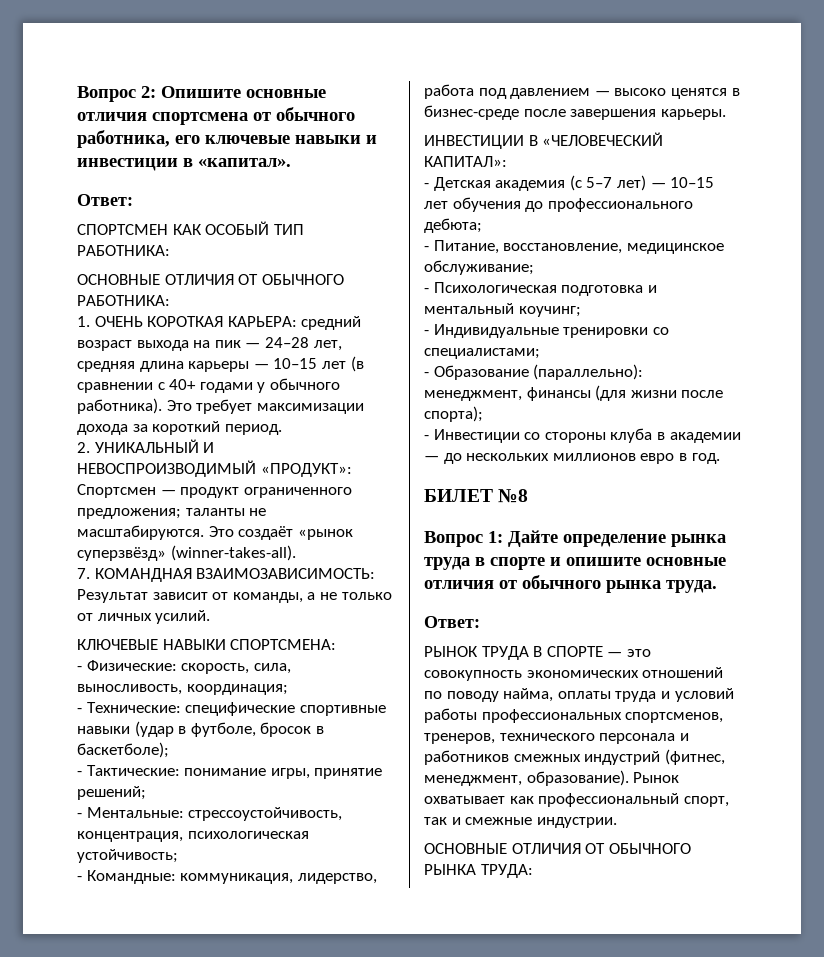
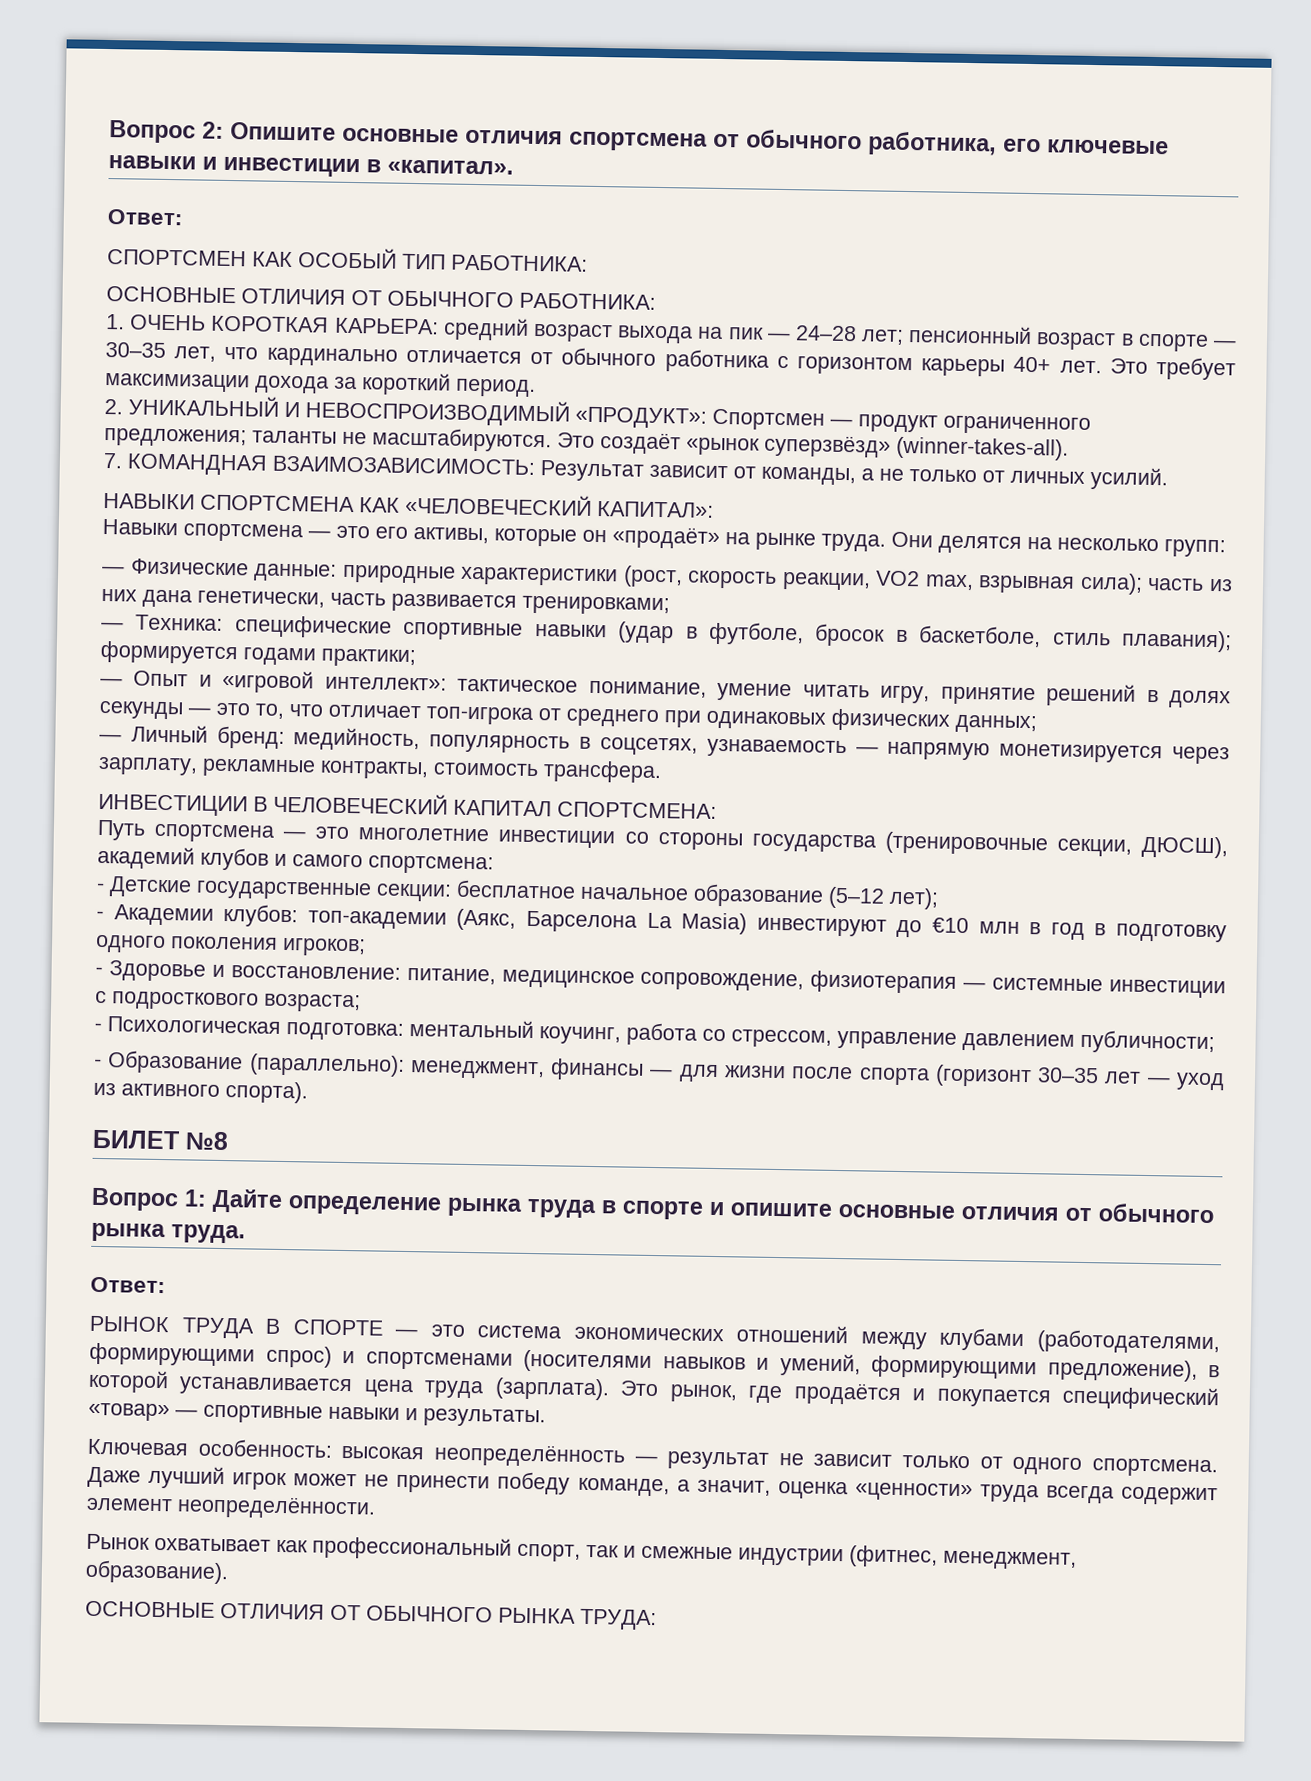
[313,340,342,351] [77,356,364,372] [77,378,340,393] [77,398,162,414] лет, средняя длина карьеры — 10–15 лет (в сравнении с 40+ годами у обычного работника). -> [861,325,1237,352] [105,342,1102,377] лет; пенсионный возраст в спорте — 30–35 лет, что кардинально отличается от обычного работника с горизонтом карьеры 40+ лет.
[77,639,337,650] [77,660,291,674] [77,684,288,695] [77,702,181,713] КЛЮЧЕВЫЕ НАВЫКИ СПОРТСМЕНА: // - Физические: скорость, сила, выносливость, координация; // - Технические: -> [103,492,714,518] [102,518,1226,558] [102,558,1233,595] [101,588,670,616] [101,614,224,631] НАВЫКИ СПОРТСМЕНА КАК «ЧЕЛОВЕЧЕСКИЙ КАПИТАЛ»: // Навыки спортсмена — это его активы, которые он «продаёт» на рынке труда. Они делятся на несколько групп: // — Физические данные: природные характеристики (рост, скорость реакции, VO2 max, взрывная сила); часть из них дана генетически, часть развивается тренировками; // — Техника:
[77,742,169,758] [77,765,383,779] [77,786,146,800] [77,807,343,821] [77,831,309,842] [77,849,178,863] [77,870,377,884] [424,84,740,99] [424,105,726,120] [424,132,664,149] [424,156,507,167] [424,175,715,191] [424,197,693,212] [424,218,482,233] [424,240,724,254] [424,260,534,275] [424,282,657,296] [424,303,581,317] [424,324,669,338] [424,348,540,359] баскетболе); // - Тактические: понимание игры, принятие решений; // - Ментальные: стрессоустойчивость, концентрация, психологическая устойчивость; // - Командные: коммуникация, лидерство, работа под давлением — высоко ценятся в бизнес-среде после завершения карьеры. // ИНВЕСТИЦИИ В «ЧЕЛОВЕЧЕСКИЙ КАПИТАЛ»: // - Детская академия (с 5–7 лет) — 10–15 лет обучения до профессионального дебюта; // - Питание, восстановление, медицинское обслуживание; // - Психологическая подготовка и ментальный коучинг; // - Индивидуальные тренировки со специалистами; -> [919,625,1232,653] [100,640,416,668] [100,669,1231,709] [99,700,1037,734] [99,724,1231,765] [98,756,662,784] [98,791,717,819] [97,819,1228,859] [97,845,494,875] [96,876,939,910] [96,903,1228,943] [95,934,366,957] [95,960,1226,999] [95,990,361,1013] [94,1016,1215,1055] баскетболе, стиль плавания); формируется годами практики; // — Опыт и «игровой интеллект»: тактическое понимание, умение читать игру, принятие решений в долях секунды — это то, что отличает топ-игрока от среднего при одинаковых физических данных; // — Личный бренд: медийность, популярность в соцсетях, узнаваемость — напрямую монетизируется через зарплату, рекламные контракты, стоимость трансфера. // ИНВЕСТИЦИИ В ЧЕЛОВЕЧЕСКИЙ КАПИТАЛ СПОРТСМЕНА: // Путь спортсмена — это многолетние инвестиции со стороны государства (тренировочные секции, ДЮСШ), академий клубов и самого спортсмена: // - Детские государственные секции: бесплатное начальное образование (5–12 лет); // - Академии клубов: топ-академии (Аякс, Барселона La Masia) инвестируют до €10 млн в год в подготовку одного поколения игроков; // - Здоровье и восстановление: питание, медицинское сопровождение, физиотерапия — системные инвестиции с подросткового возраста; // - Психологическая подготовка: ментальный коучинг, работа со стрессом, управление давлением публичности;
[595,385,724,401] [424,406,483,422] [424,428,741,443] [424,453,720,464] (для жизни после спорта); // - Инвестиции со стороны клуба в академии — до нескольких миллионов евро в год. -> [649,1064,1226,1091] [93,1081,308,1104] — для жизни после спорта (горизонт 30–35 лет — уход из активного спорта).
[424,670,522,681] совокупность -> [477,1325,562,1339] система
[424,688,734,702] [424,708,724,723] [424,733,689,744] [424,749,725,765] [424,770,629,786] по поводу найма, оплаты труда и условий работы профессиональных спортсменов, тренеров, технического персонала и работников смежных индустрий (фитнес, менеджмент, образование). -> [860,1327,1220,1355] [89,1342,1220,1382] [88,1369,1220,1411] [88,1402,546,1428] [87,1438,1218,1478] [87,1465,1218,1506] [86,1495,376,1520] между клубами (работодателями, формирующими спрос) и спортсменами (носителями навыков и умений, формирующими предложение), в которой устанавливается цена труда (зарплата). Это рынок, где продаётся и покупается специфический «товар» — спортивные навыки и результаты. // Ключевая особенность: высокая неопределённость — результат не зависит только от одного спортсмена. Даже лучший игрок может не принести победу команде, а значит, оценка «ценности» труда всегда содержит элемент неопределённости. //
[536,817,617,828] индустрии. -> [738,1545,1077,1570] [85,1559,229,1585] индустрии (фитнес, менеджмент, образование).

